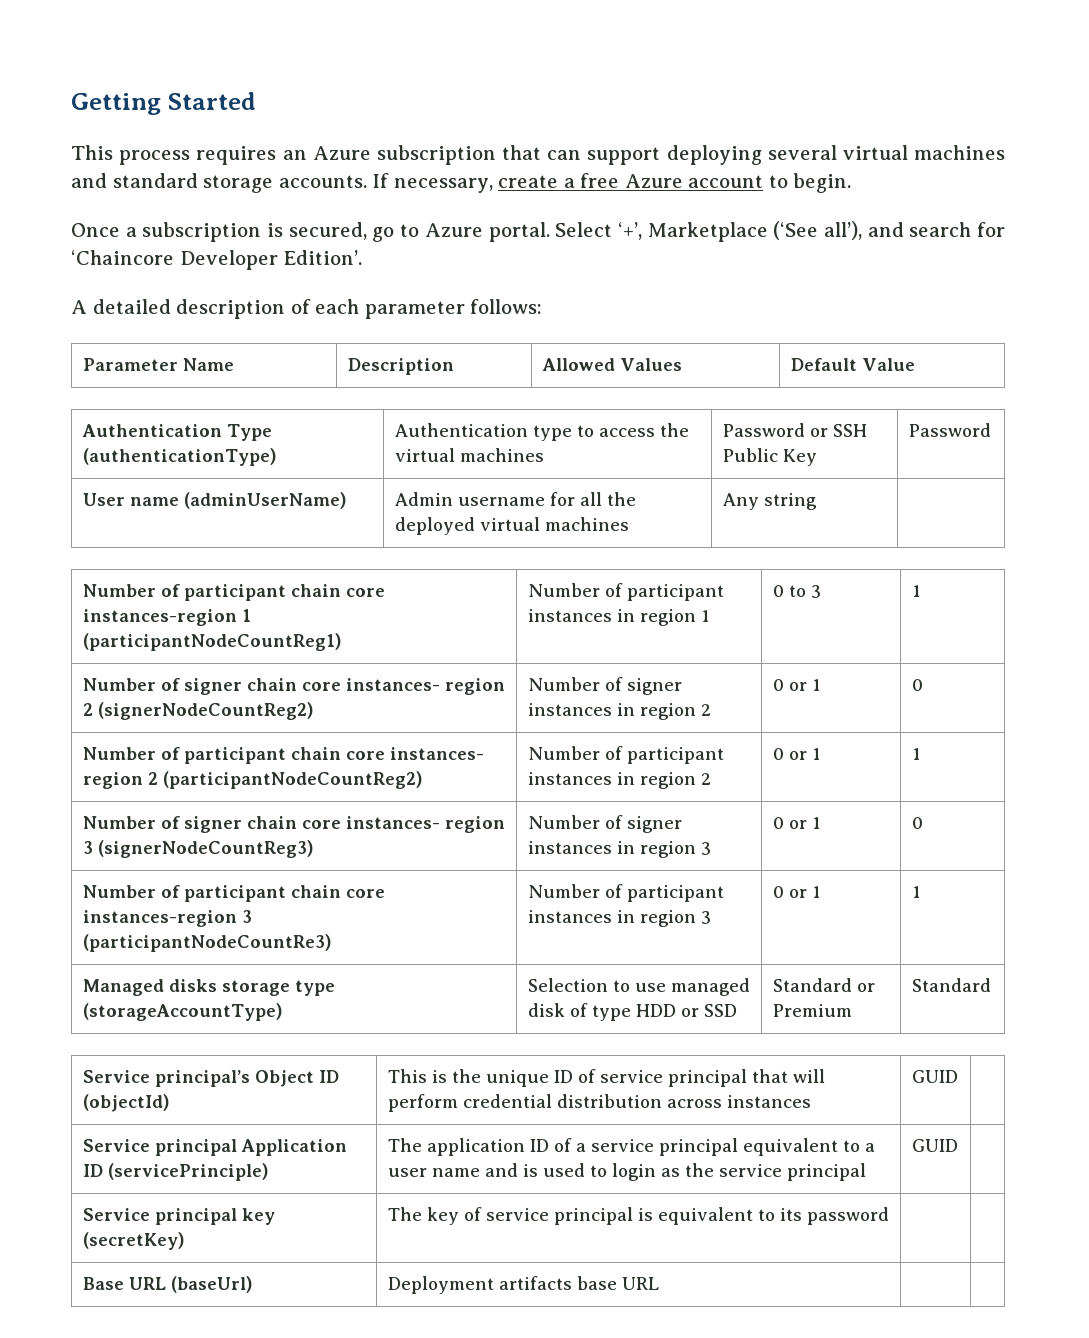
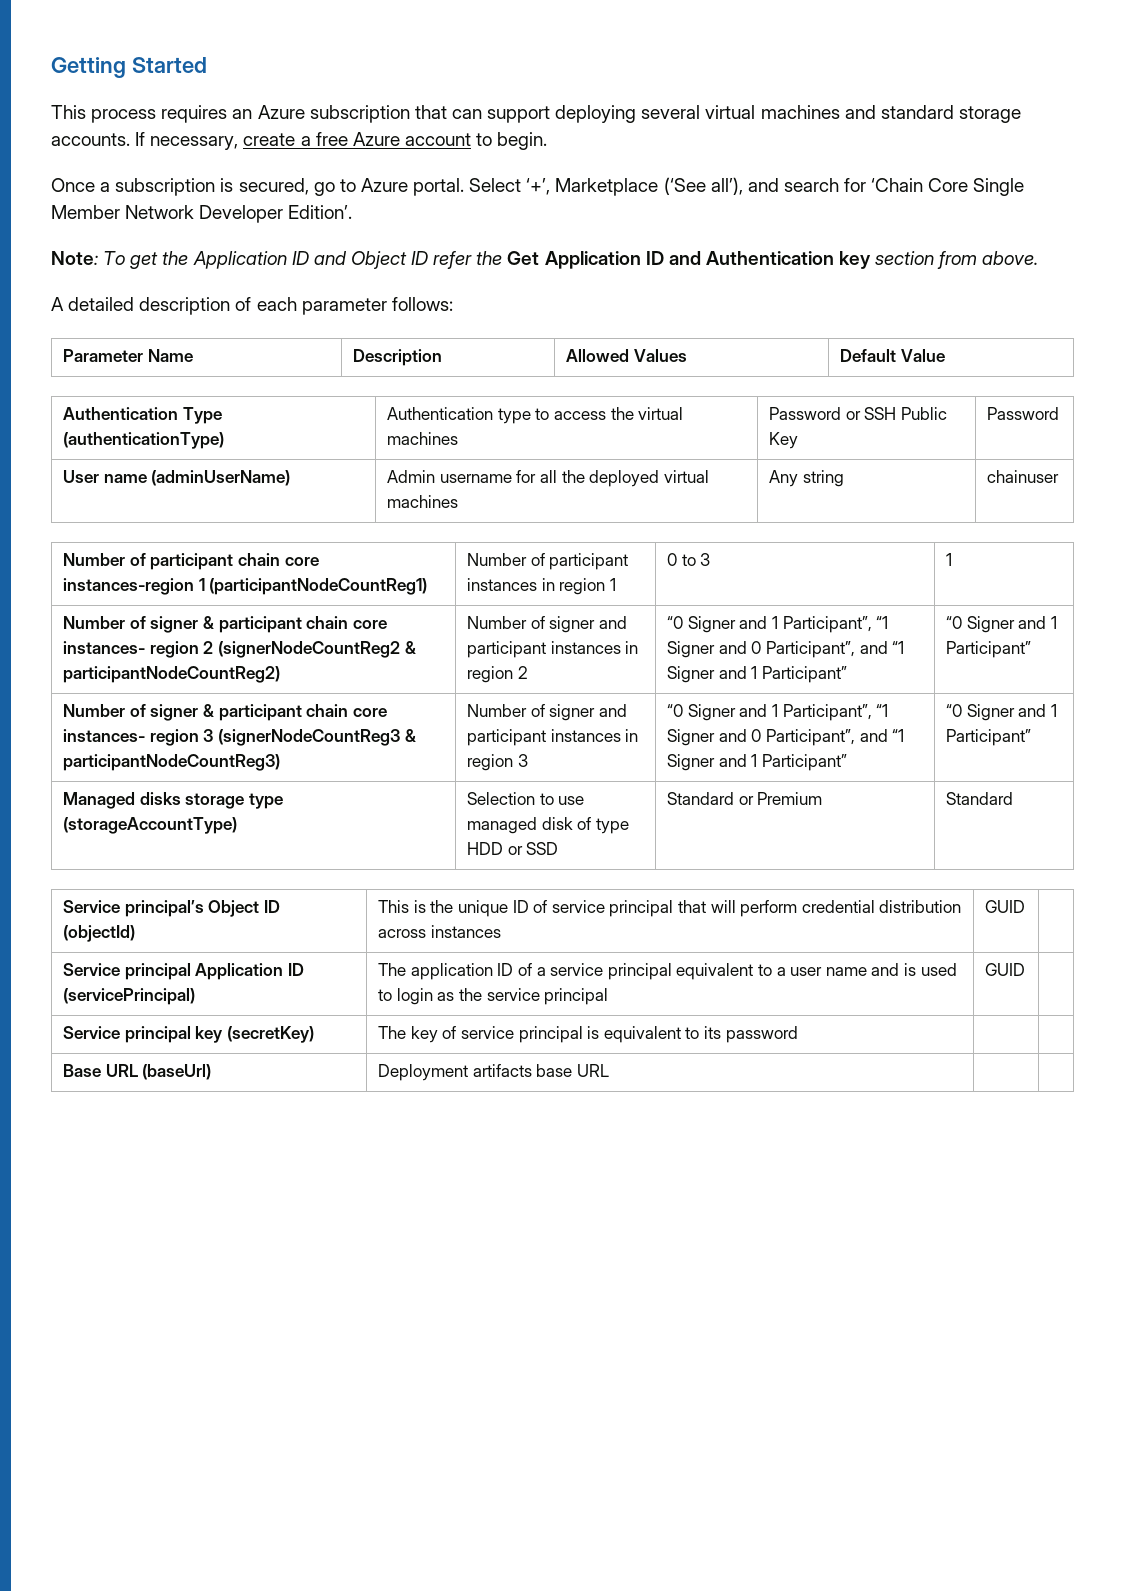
[71,250,363,270] ‘Chaincore Developer Edition’. -> [871,178,1025,196] [51,205,353,223] [51,251,1039,269] ‘Chain Core Single Member Network Developer Edition’. // Note: To get the Application ID and Object ID refer the Get Application ID and Authentication key section from above.
(817, 501) none -> [987,470,1060,483] chainuser
[246,678,505,695] [82,702,314,720] [527,677,682,695] [527,703,711,720] [772,679,820,691] [911,679,923,691] [82,747,180,760] chain core instances- region 2 (signerNodeCountReg2) | Number of signer instances in region 2 | 0 or 1 | 0 // Number of -> [203,616,215,629] &
[162,771,423,789] [527,746,623,760] (participantNodeCountReg2) | Number of -> [218,641,416,658] [63,666,281,683] [467,616,628,633] (signerNodeCountReg2 & participantNodeCountReg2) | Number of signer and
[772,748,820,760] [911,748,920,760] [82,816,242,833] 0 or 1 | 1 // Number of signer -> [667,616,889,633] [667,641,905,658] [667,666,848,683] [946,616,1058,633] [946,641,1032,658] [63,704,302,721] “0 Signer and 1 Participant”, “1 Signer and 0 Participant”, and “1 Signer and 1 Participant” | “0 Signer and 1 Participant” // Number of signer & participant
[97,840,314,858] [527,815,682,833] [527,841,711,858] [772,817,820,829] [911,817,923,829] [82,885,385,902] [82,910,252,927] [82,934,332,952] [527,884,623,898] (signerNodeCountReg3) | Number of signer instances in region 3 | 0 or 1 | 0 // Number of participant chain core instances-region 3 (participantNodeCountRe3) | Number of -> [218,729,416,746] [63,754,281,771] [467,704,628,721] (signerNodeCountReg3 & participantNodeCountReg3) | Number of signer and
[772,886,820,898] [911,886,920,898] 0 or 1 | 1 -> [667,704,889,721] [667,729,905,746] [667,754,848,771] [946,704,1058,721] [946,729,1032,746] “0 Signer and 1 Participant”, “1 Signer and 0 Participant”, and “1 Signer and 1 Participant” | “0 Signer and 1 Participant”
[107,1163,269,1181] (servicePrinciple) -> [63,988,196,1005] (servicePrincipal)

